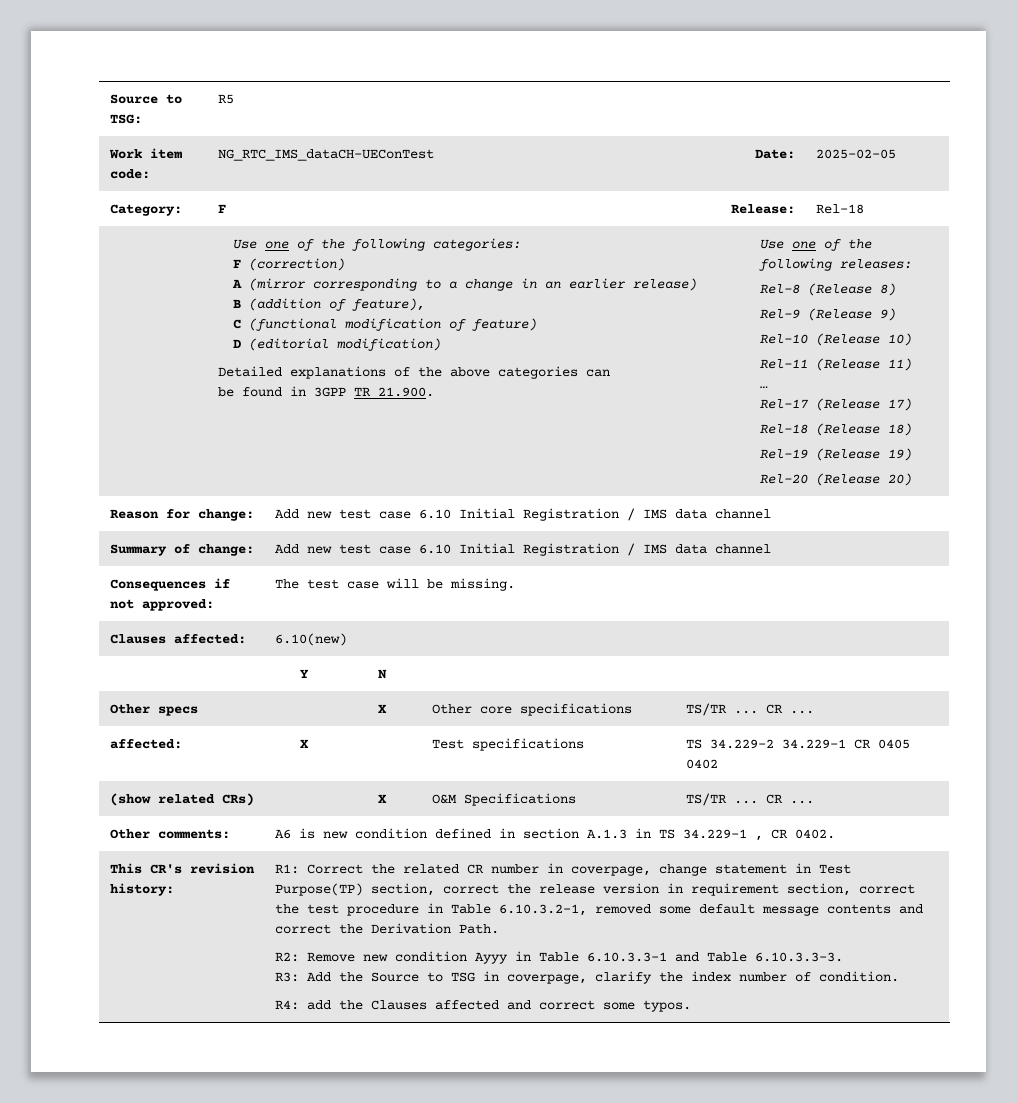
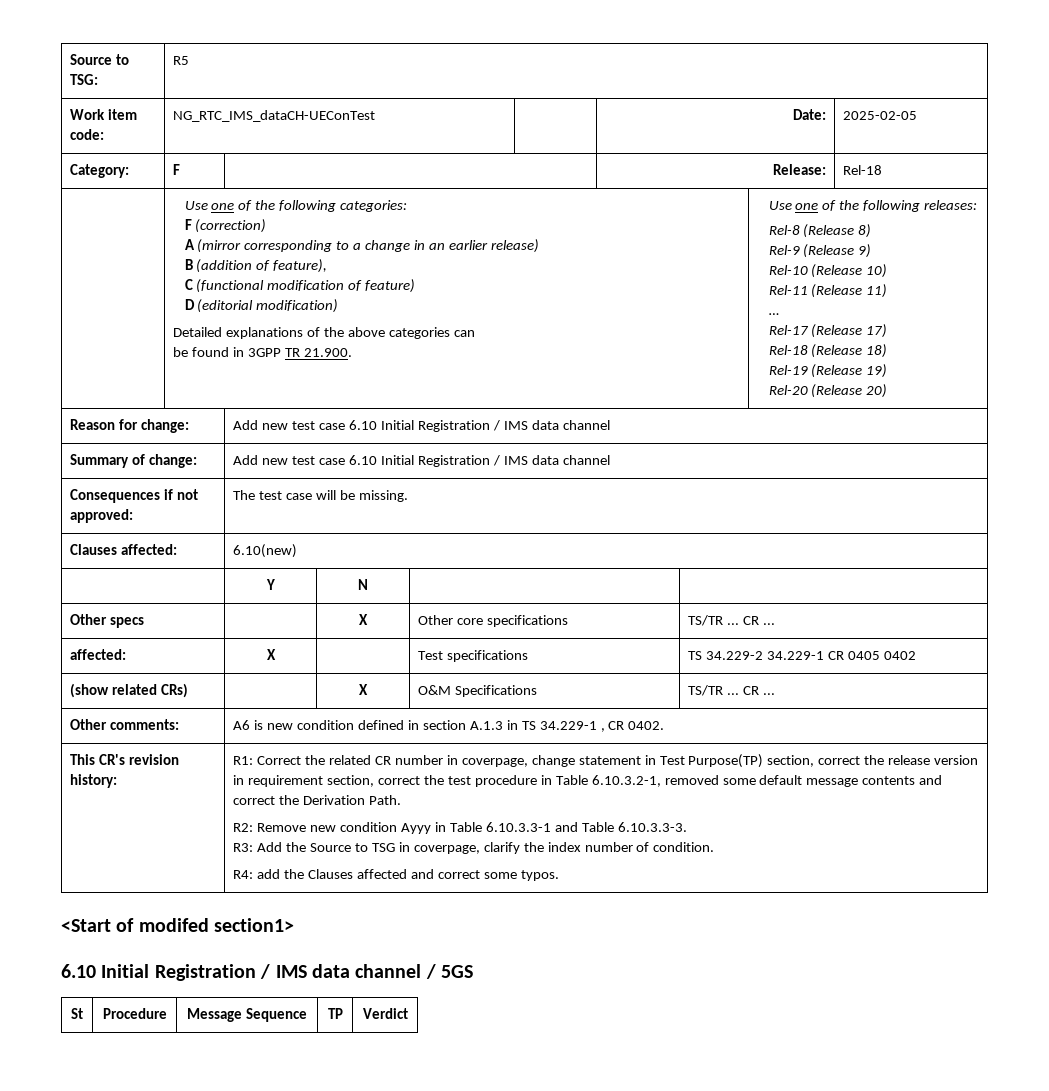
(691, 1006) none -> [61,918,295,932] [61,964,474,981] [71,1008,83,1019] [102,1008,167,1019] [187,1008,307,1022] [327,1008,343,1019] [362,1008,408,1019] // <Start of modifed section1> // 6.10 Initial Registration / IMS data channel / 5GS // St | Procedure | Message Sequence | TP | Verdict

